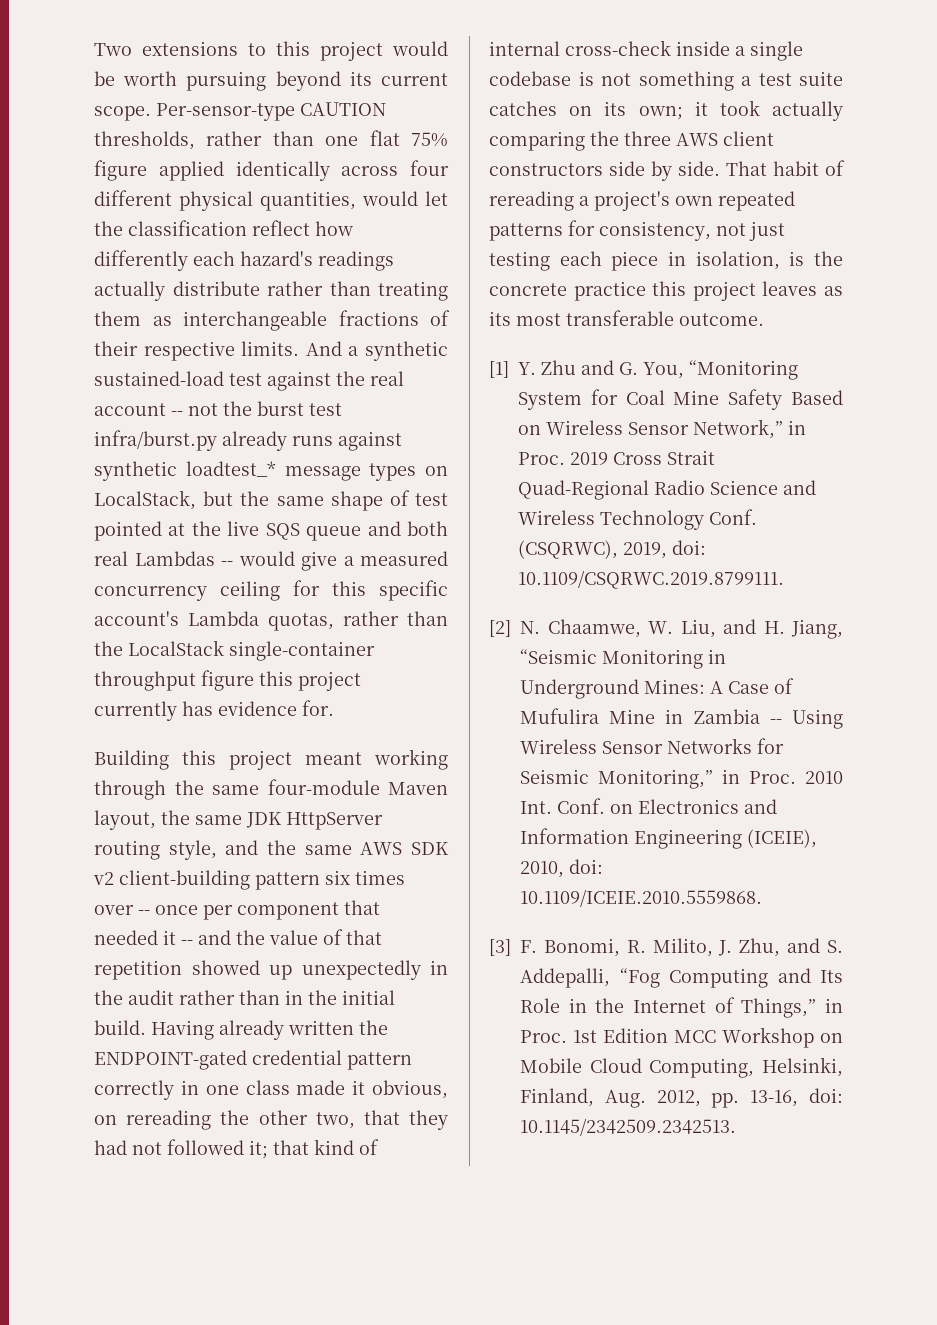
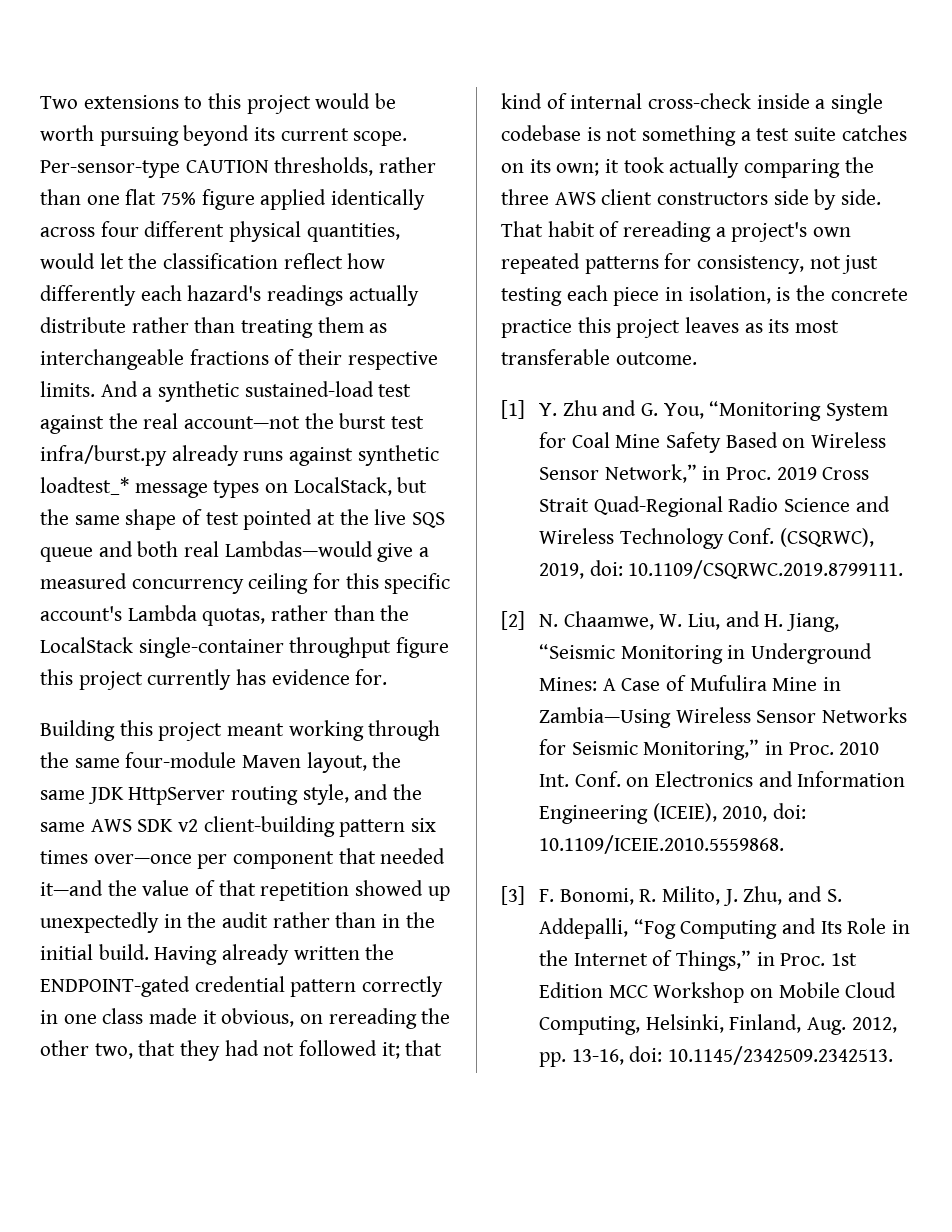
[94,403,218,416] account -- not -> [184,416,301,429] account—not
[134,551,295,566] Lambdas -- would -> [224,541,373,557] Lambdas—would
[94,905,198,915] over -- once -> [93,854,192,864] over—once
[163,930,231,945] it -- and -> [40,880,103,896] it—and
[693,709,843,729] Zambia -- Using -> [538,707,671,728] Zambia—Using

